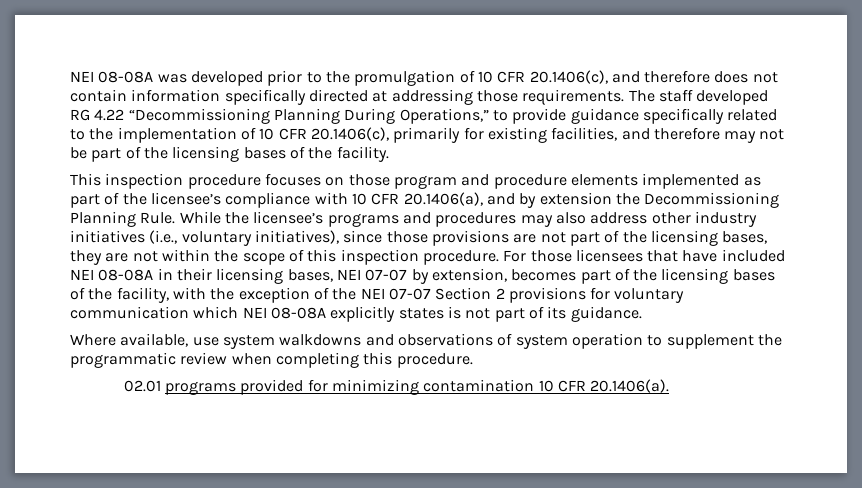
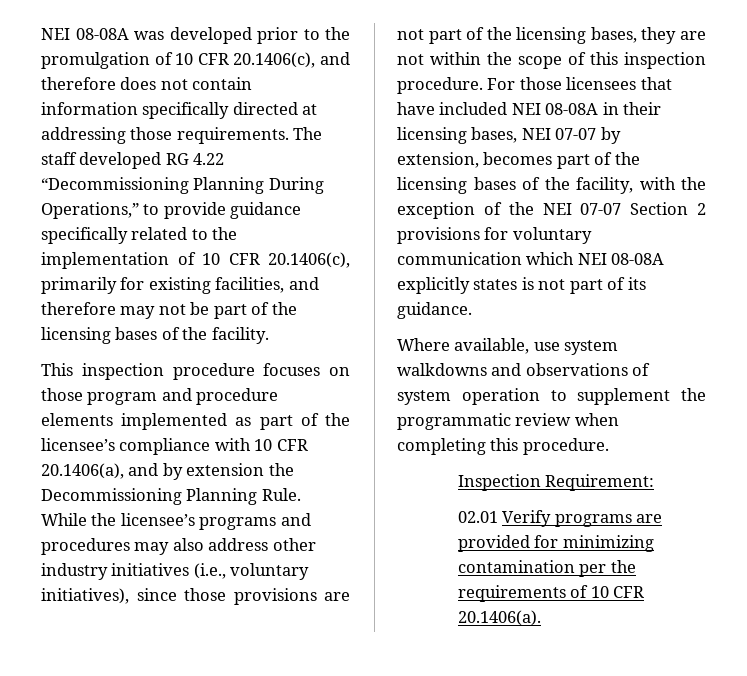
(473, 360) none -> [457,474,655,491] // Inspection Requirement:
[164,381,236,395] programs -> [502,510,663,527] Verify programs are
(535, 385) none -> [579,560,636,577] [457,585,589,602] per the requirements of

